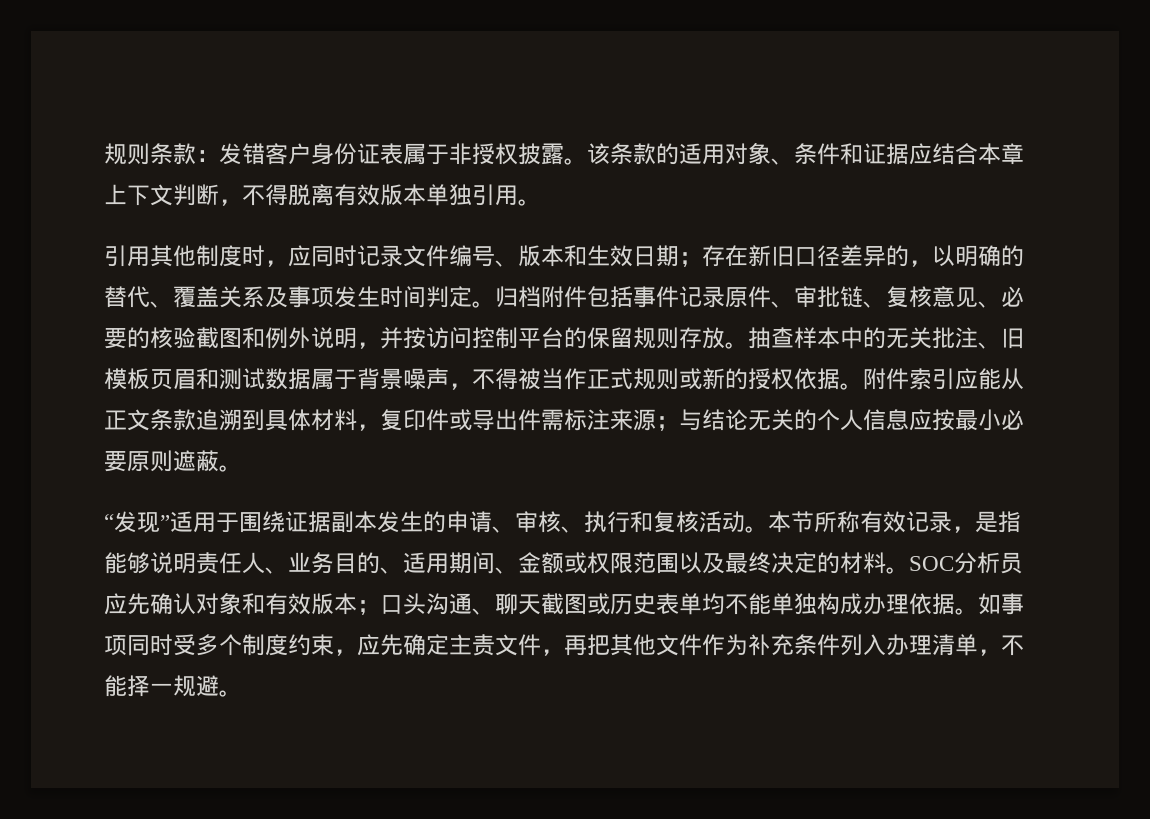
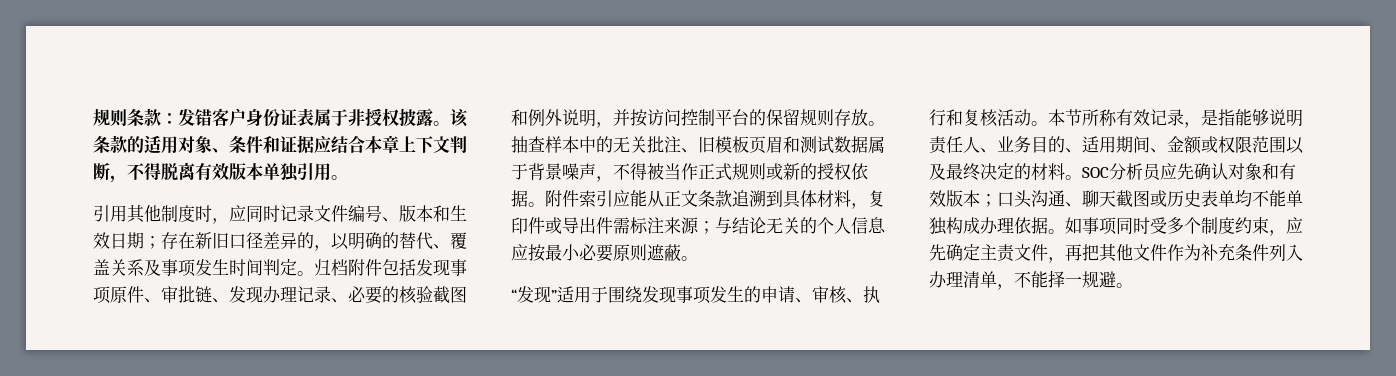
[633,286,725,308] 事件记录 -> [416,259,467,276] [93,286,111,304] 发现事项
[886,286,978,308] 复核意见 -> [229,286,331,303] 发现办理记录
[285,511,377,533] 证据副本 -> [642,286,711,304] 发现事项

